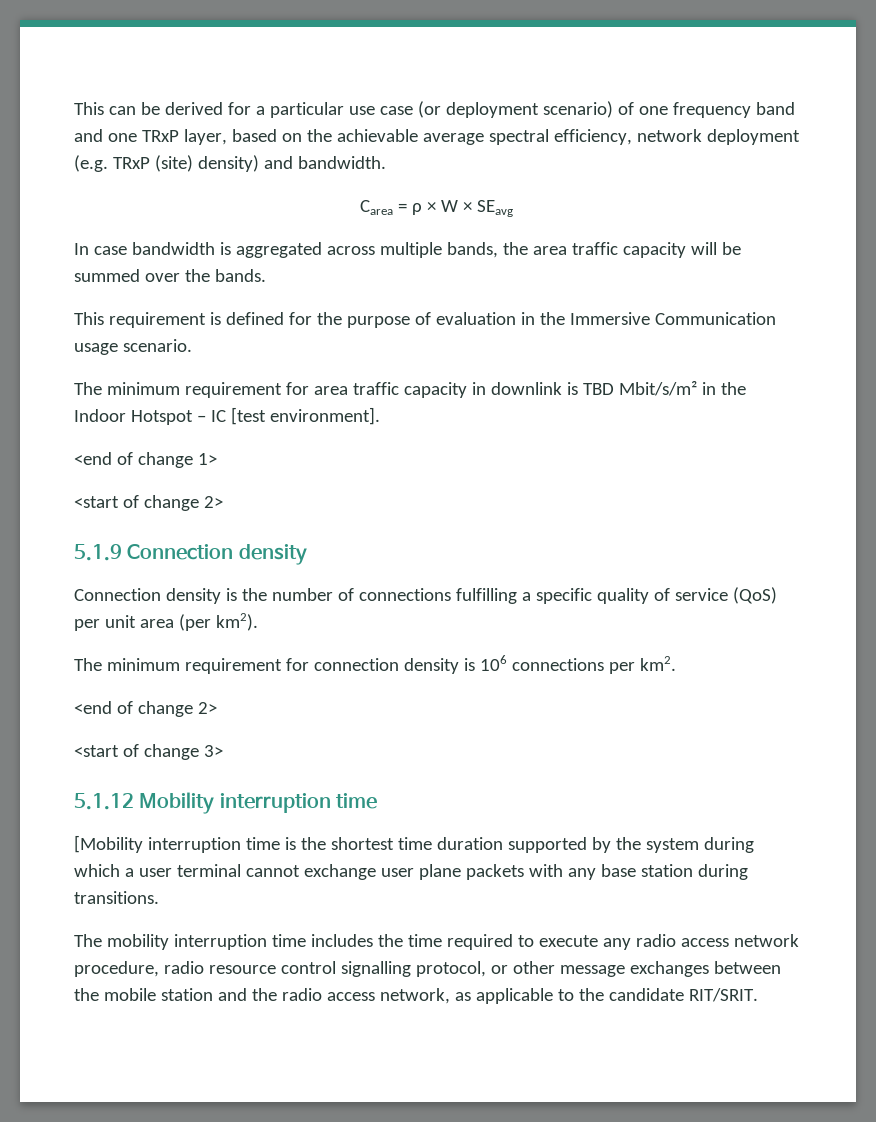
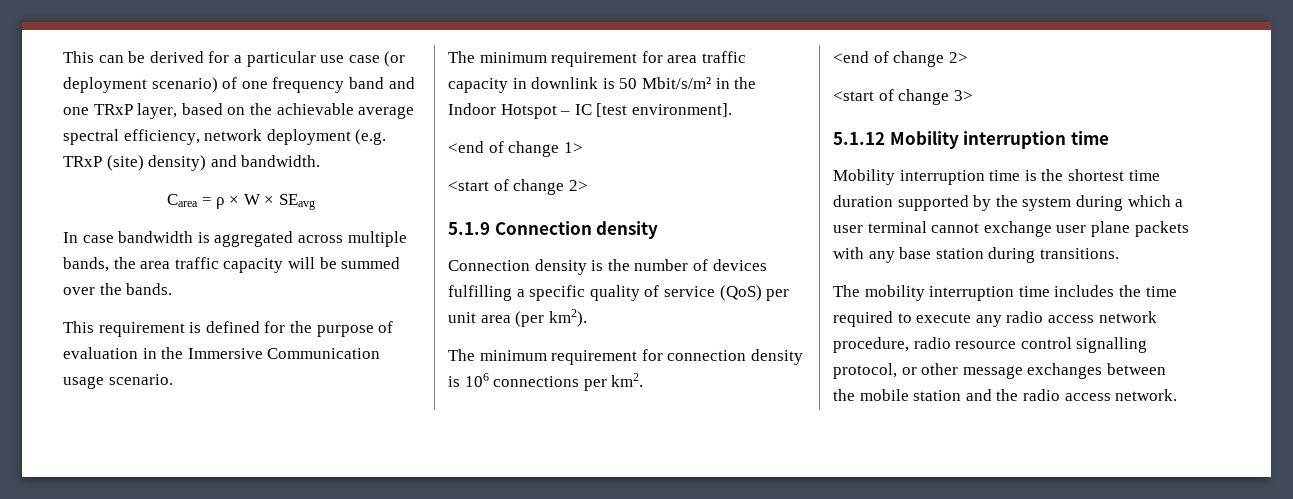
[582,383,614,395] TBD -> [619,78,638,89] 50
[358,588,451,601] connections -> [712,259,767,271] devices
[74,835,143,853] [Mobility -> [833,169,895,185] Mobility
[379,988,758,1004] network, as applicable to the candidate RIT/SRIT. -> [1115,389,1178,401] network.

